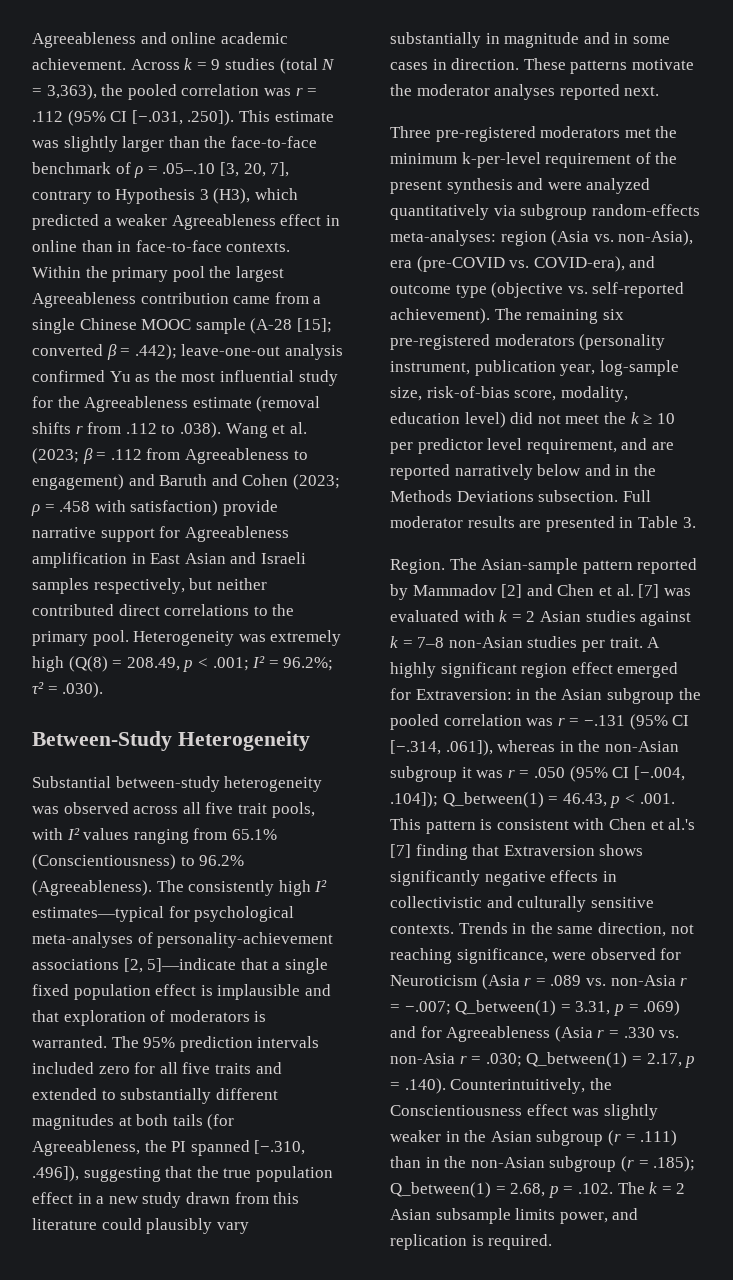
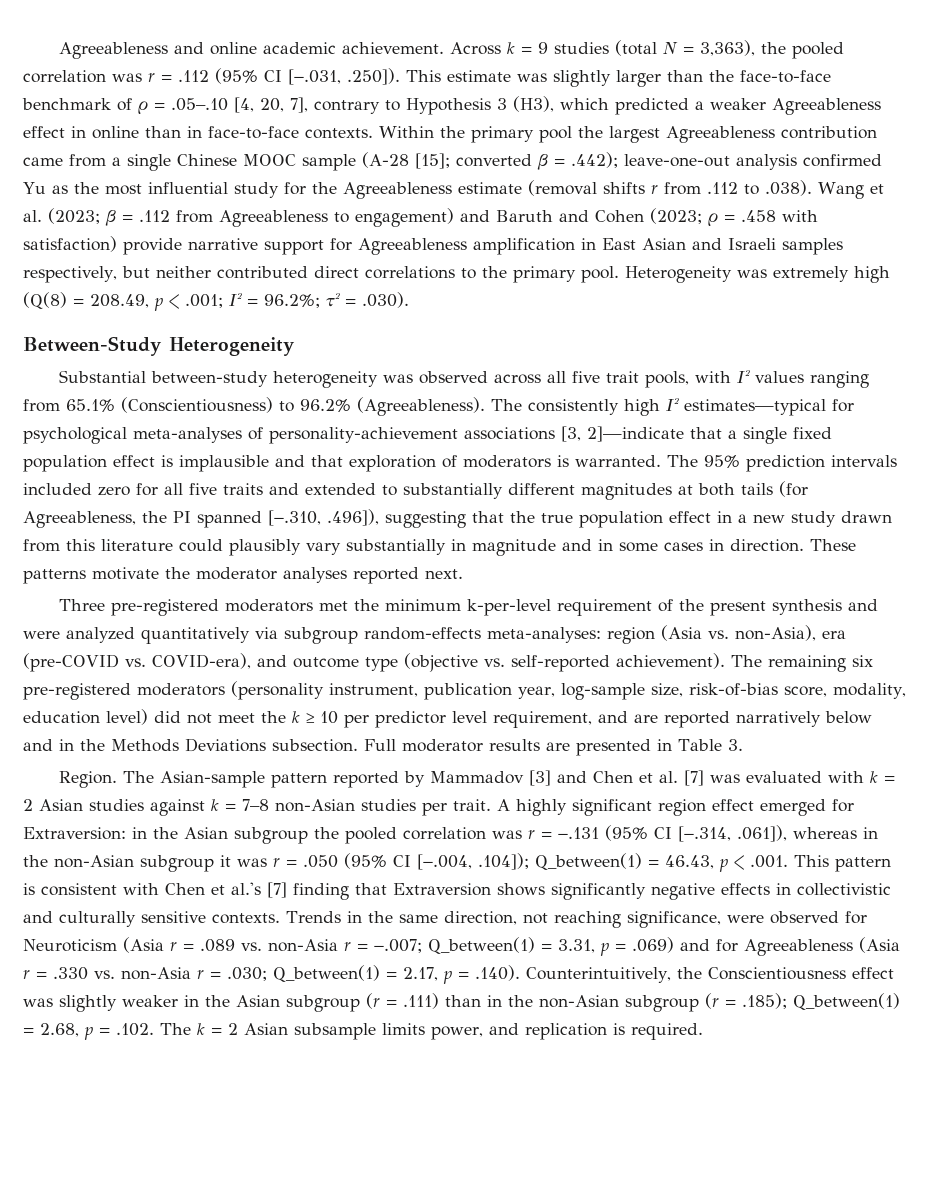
[219,162,239,177] [3, -> [234,97,254,113] [4,
[123,958,237,973] [2, 5]—indicate -> [561,426,684,442] [3, 2]—indicate
[501,584,523,598] [2] -> [529,770,552,786] [3]

